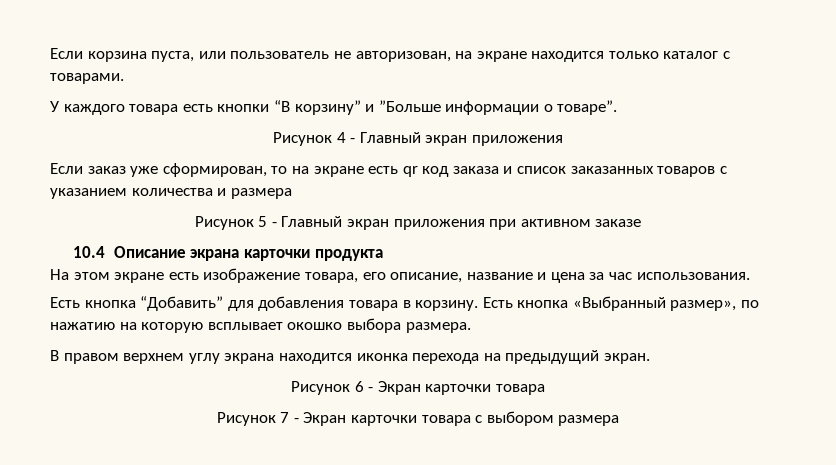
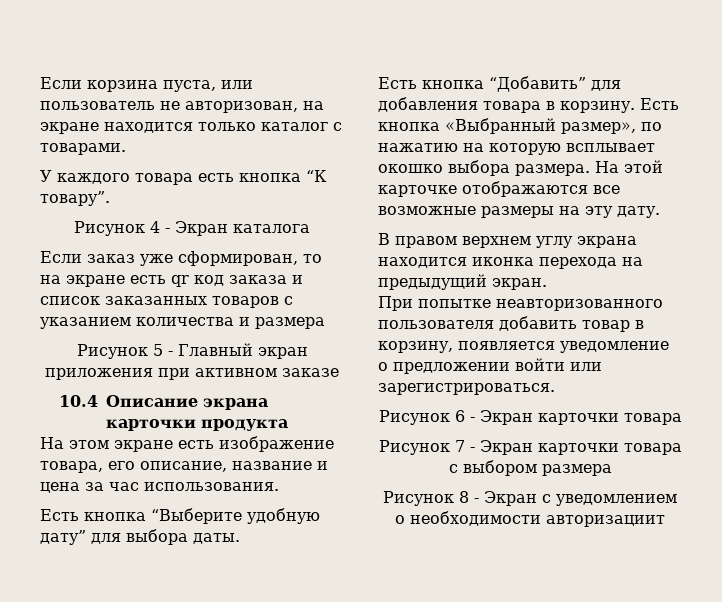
[217,100,618,115] кнопки “В корзину” и ”Больше информации о товаре”. -> [239,170,327,182] [40,191,110,206] кнопка “К товару”.
[359,132,563,146] Главный экран приложения -> [175,221,310,236] Экран каталога
(750, 276) none -> [40,508,320,524] [40,529,240,545] // Есть кнопка “Выберите удобную дату” для выбора даты.
(471, 327) none -> [595,160,663,173] [378,181,620,197] [378,206,660,218] На этой карточке отображаются все возможные размеры на эту дату.
(650, 358) none -> [378,296,663,311] [378,316,644,332] [378,341,669,353] [378,358,602,374] [378,383,555,395] // При попытке неавторизованного пользователя добавить товар в корзину, появляется уведомление о предложении войти или зарегистрироваться.
(620, 420) none -> [383,491,677,506] [395,511,665,527] // Рисунок 8 - Экран с уведомлением о необходимости авторизациит

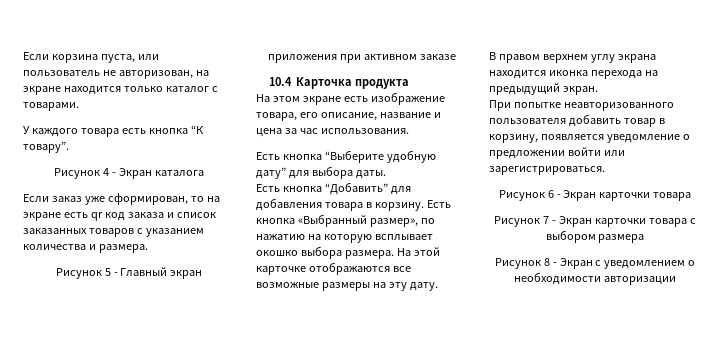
[255,317,325,329] размера -> [98,244,148,253] размера.
[105,395,268,410] [105,419,196,431] Описание экрана карточки -> [296,77,353,89] Карточка
[546,515,665,527] авторизациит -> [603,276,676,285] авторизации

